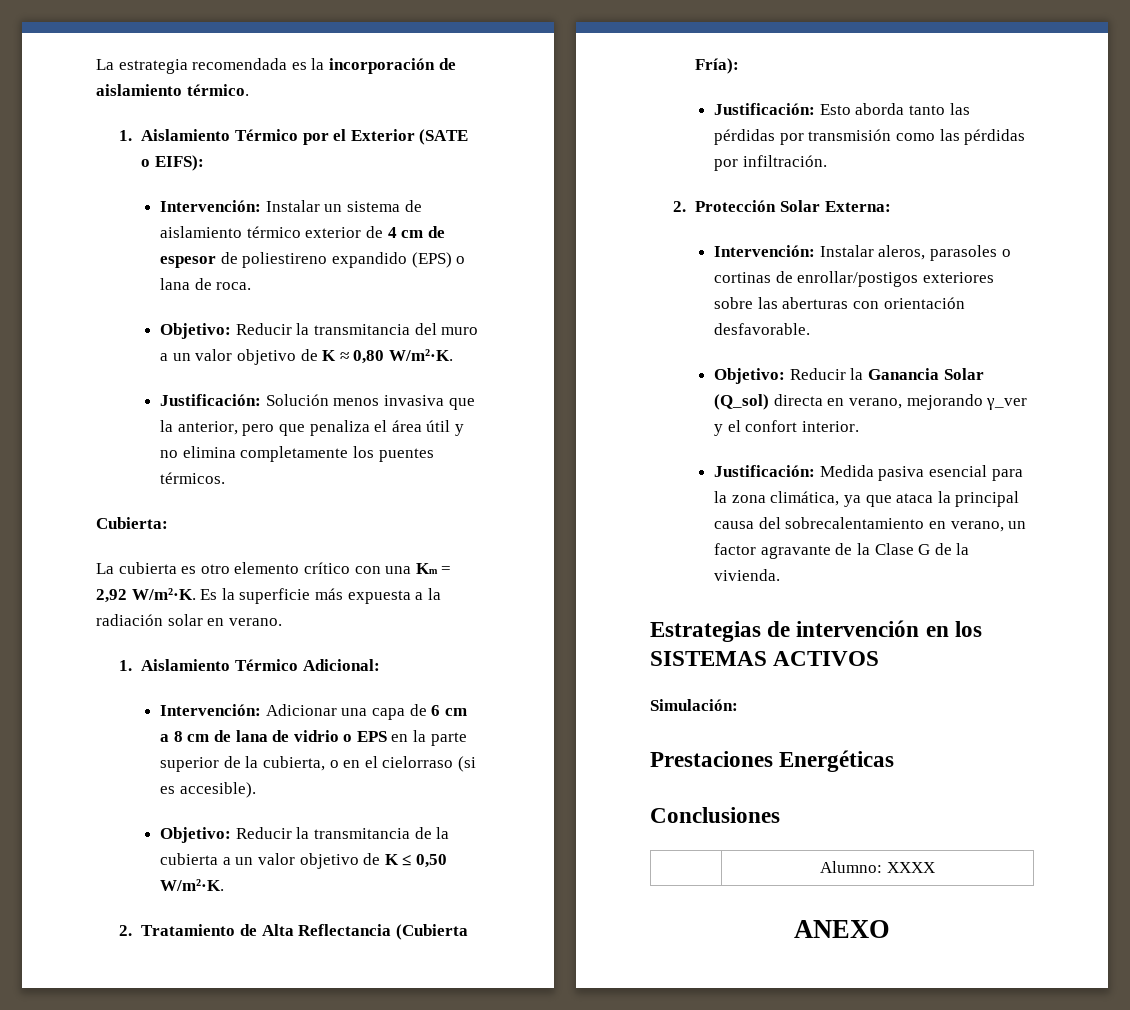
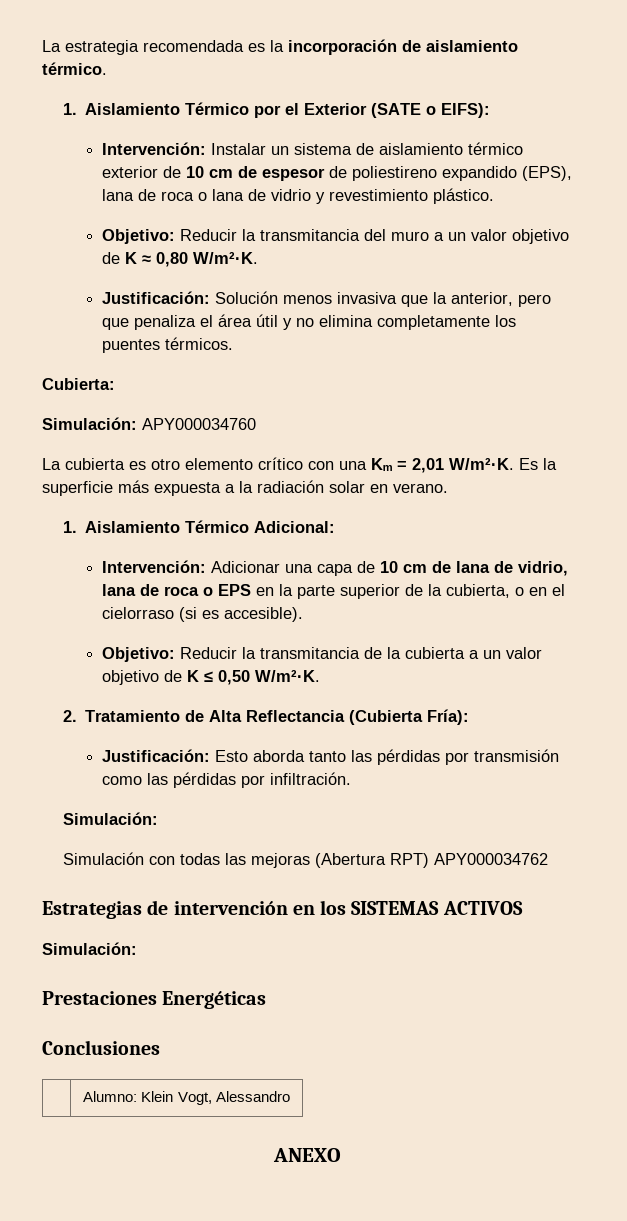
[387,227,397,238] 4 -> [185,166,204,178] 10
[411,252,466,268] [160,278,252,290] (EPS) o lana de roca. -> [521,166,572,181] [101,188,494,204] (EPS), lana de roca o lana de vidrio y revestimiento plástico.
(168, 523) none -> [42,417,256,430] // Simulación: APY000034760
[96,589,127,603] 2,92 -> [412,458,444,473] 2,01
[431,705,467,716] [160,730,339,742] 6 cm a 8 cm de lana de vidrio -> [379,561,568,576] [101,584,199,596] 10 cm de lana de vidrio, lana de roca
[672,200,891,212] [714,245,1011,261] [714,271,994,287] [714,297,965,309] [714,323,811,335] [714,368,984,384] [714,394,1028,410] [714,420,859,436] [714,465,1023,481] [714,491,1020,507] [714,517,1027,532] [714,543,970,559] [714,569,781,581] 2. Protección Solar Externa: // Intervención: Instalar aleros, parasoles o cortinas de enrollar/postigos exteriores sobre las aberturas con orientación desfavorable. // Objetivo: Reducir la Ganancia Solar (Q_sol) directa en verano, mejorando γ_ver y el confort interior. // Justificación: Medida pasiva esencial para la zona climática, ya que ataca la principal causa del sobrecalentamiento en verano, un factor agravante de la Clase G de la vivienda. -> [62,812,158,825] [62,852,548,868] Simulación: // Simulación con todas las mejoras (Abertura RPT) APY000034762
[886,862,935,873] XXXX -> [141,1091,290,1105] Klein Vogt, Alessandro

